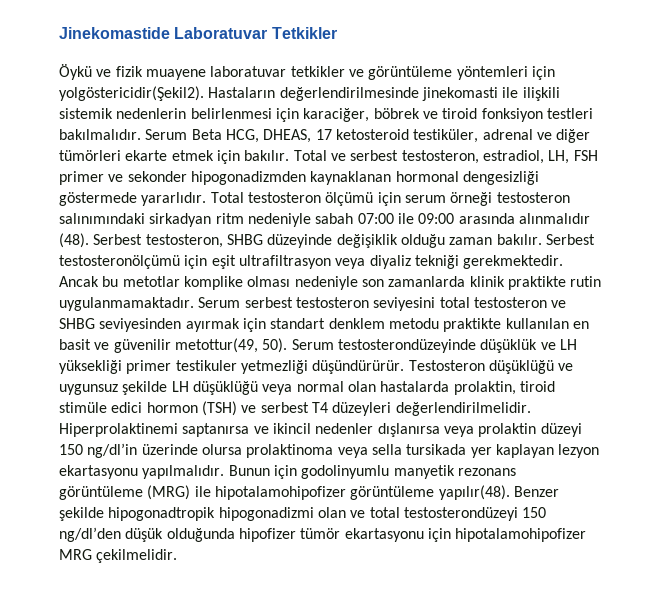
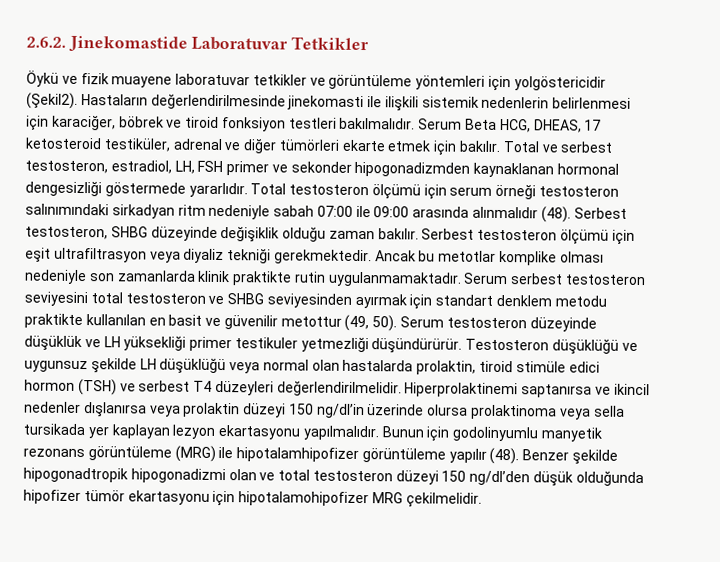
(59, 33) none -> [26,36,66,48] 2.6.2.
[59,86,204,101] yolgöstericidir(Şekil2). -> [513,76,606,91] [26,92,78,109] yolgöstericidir (Şekil2).
[59,255,180,269] testosteronölçümü -> [477,229,610,245] testosteron ölçümü
[174,338,476,353] metottur(49, 50). Serum testosterondüzeyinde -> [280,314,597,332] metottur (49, 50). Serum testosteron düzeyinde
[214,485,510,500] hipotalamohipofizer görüntüleme yapılır(48). -> [236,447,520,465] hipotalamhipofizer görüntüleme yapılır (48).
[403,507,518,521] testosterondüzeyi -> [312,470,439,485] testosteron düzeyi

